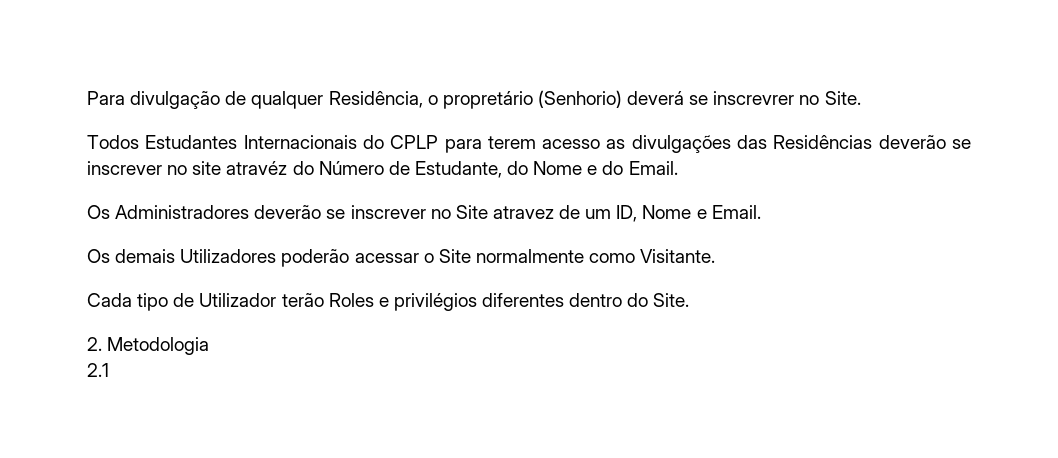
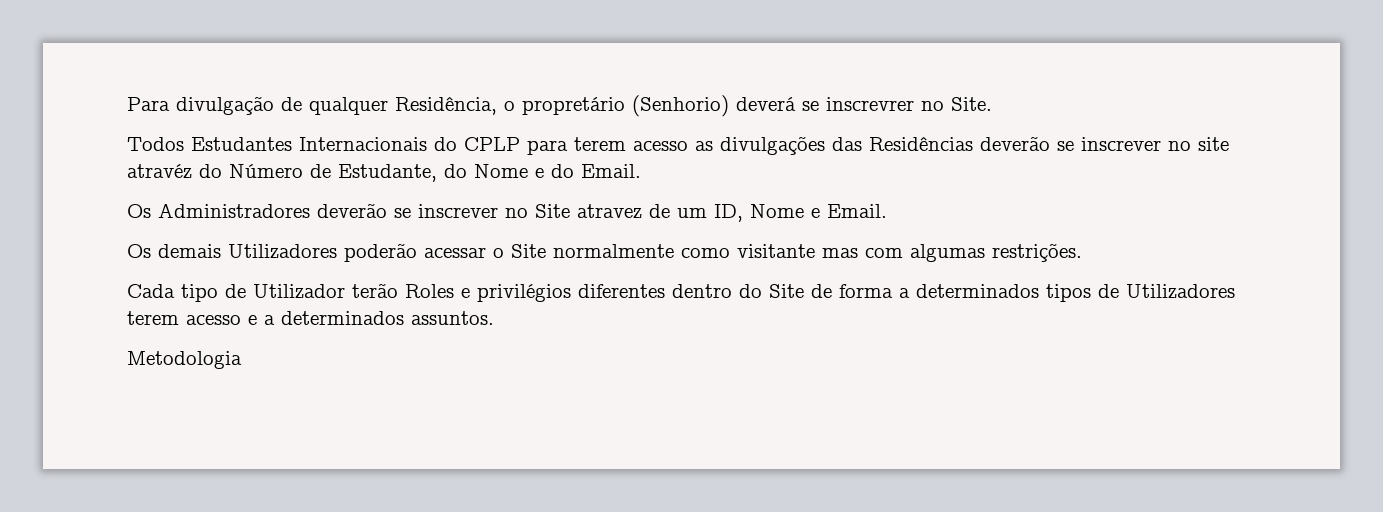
[640,249,716,263] Visitante. -> [737,243,1082,262] visitante mas com algumas restrições.
[653,293,690,307] [87,337,102,351] Site. // 2. -> [769,284,1235,302] [127,311,494,325] Site de forma a determinados tipos de Utilizadores terem acesso e a determinados assuntos. //
[87,363,109,377] // 2.1 -> (242, 360) none

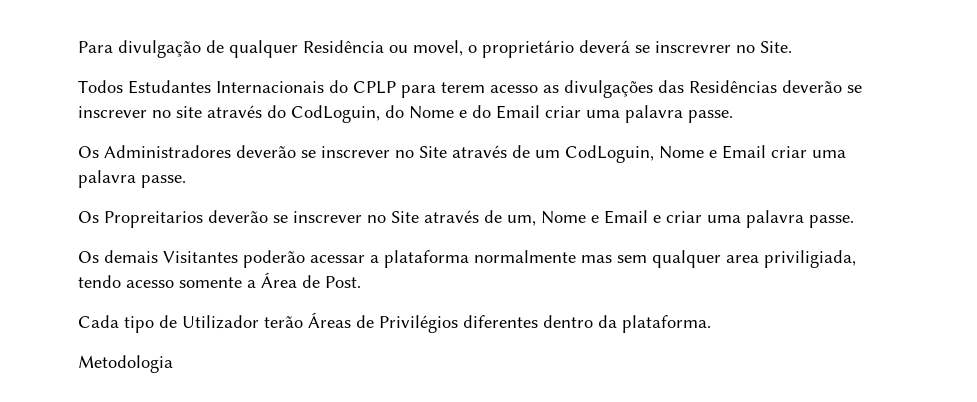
[395,95,729,117] Residência, o propretário (Senhorio) -> [303,40,574,58] Residência ou movel, o proprietário
[127,164,641,182] atravéz do Número de Estudante, do Nome e do Email. -> [207,105,733,123] através do CodLoguin, do Nome e do Email criar uma palavra passe.
[577,204,642,219] atravez -> [452,145,507,158] através
[714,204,887,222] ID, Nome e Email. -> [565,145,846,163] [78,170,186,188] [78,210,854,228] CodLoguin, Nome e Email criar uma palavra passe. // Os Propreitarios deverão se inscrever no Site através de um, Nome e Email e criar uma palavra passe.
[228,244,337,259] Utilizadores -> [163,251,238,263] Visitantes
[493,243,1082,262] o Site normalmente como visitante mas com algumas restrições. -> [370,250,856,268] [78,272,361,288] a plataforma normalmente mas sem qualquer area priviligiada, tendo acesso somente a Área de Post.
[405,284,1235,302] [127,311,494,325] Roles e privilégios diferentes dentro do Site de forma a determinados tipos de Utilizadores terem acesso e a determinados assuntos. -> [308,312,711,333] Áreas de Privilégios diferentes dentro da plataforma.

